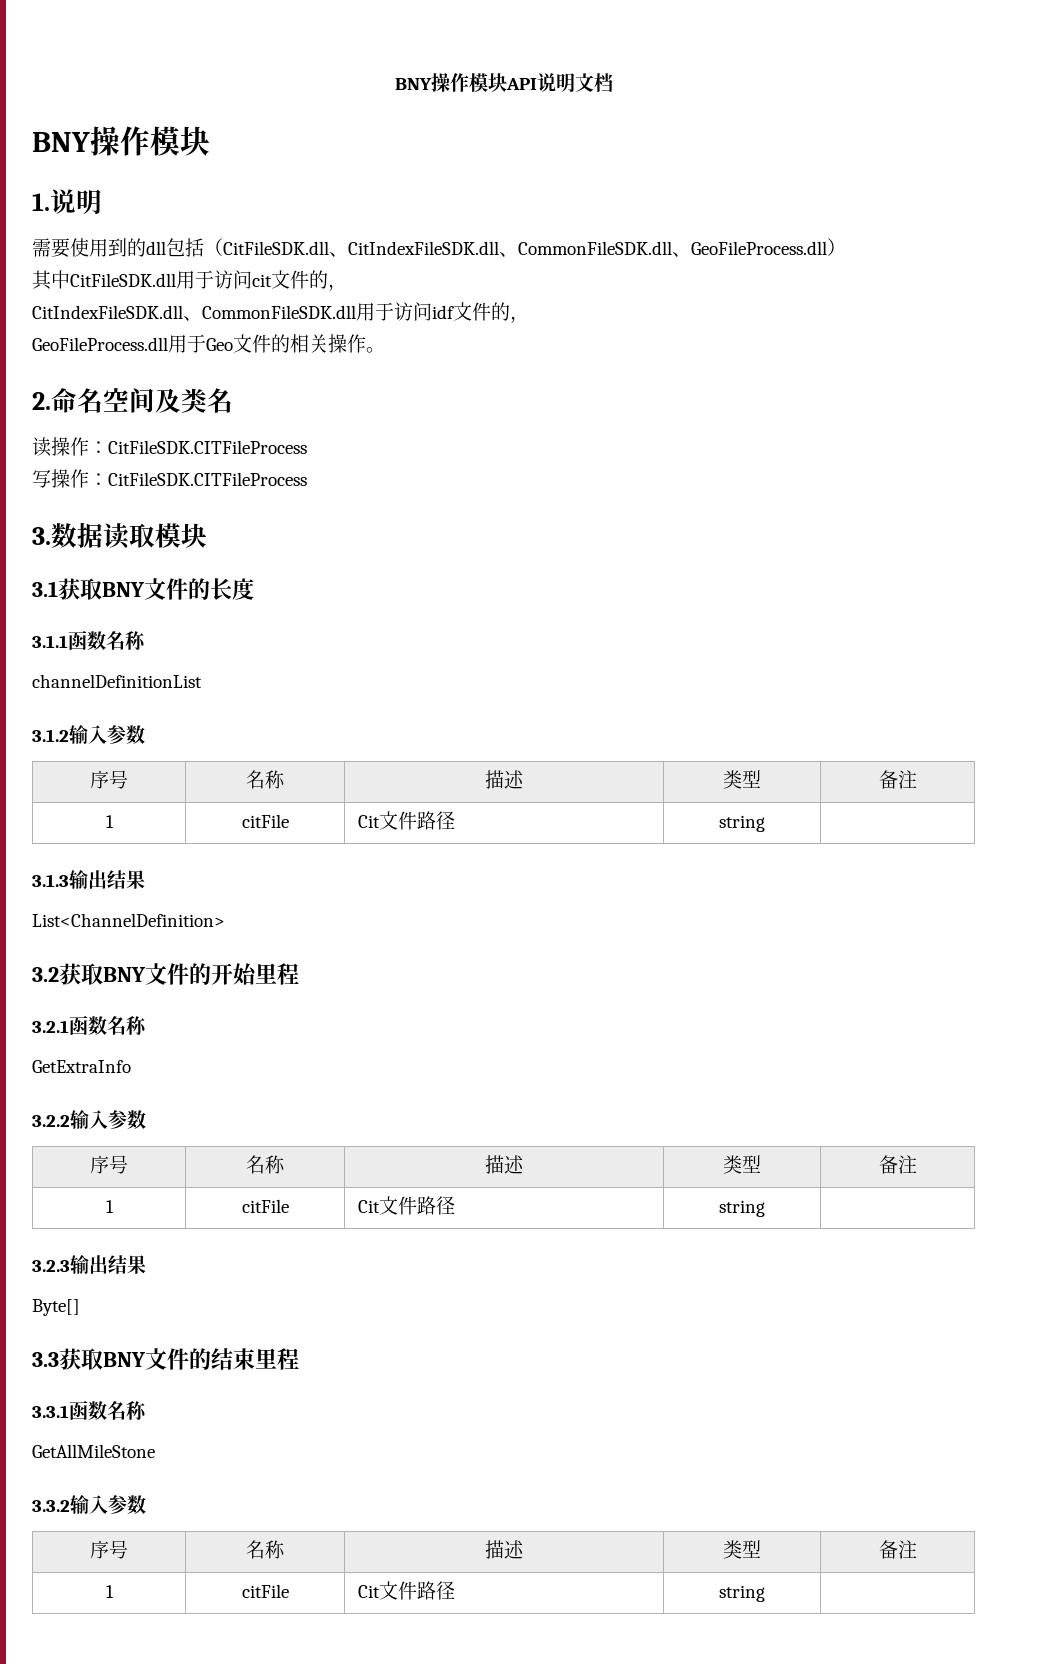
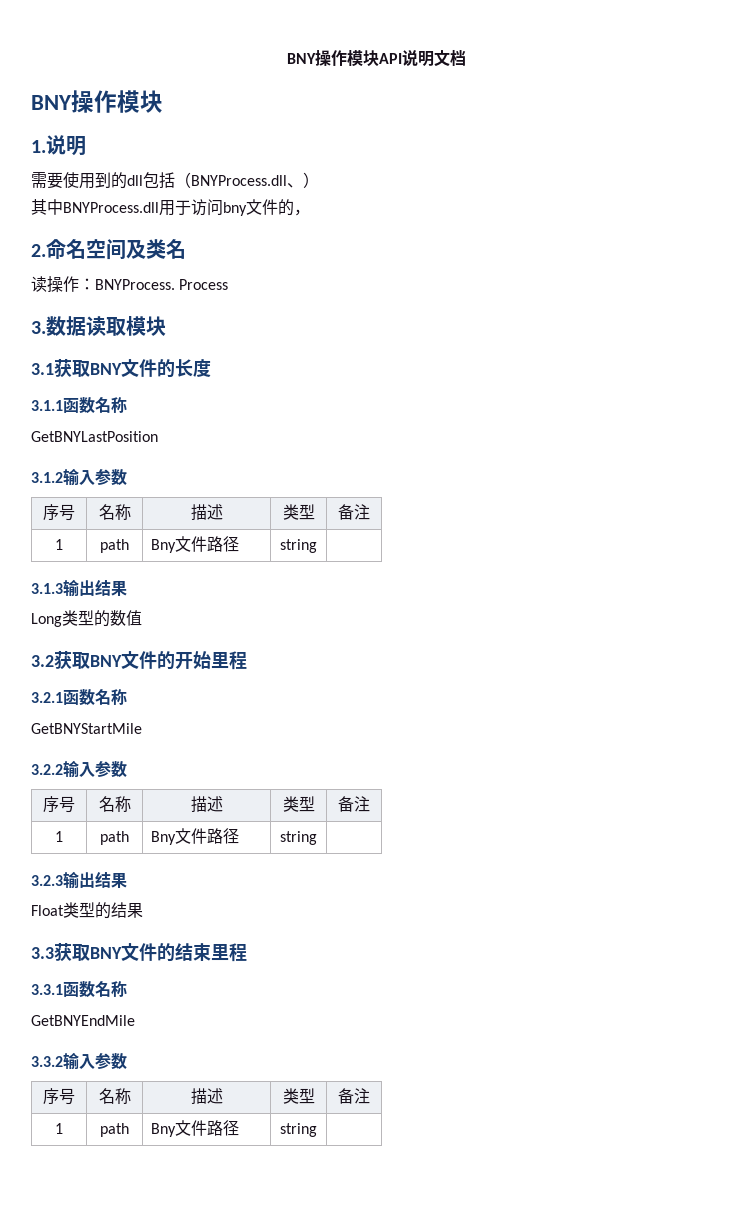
[223,241,827,257] CitFileSDK.dll、CitIndexFileSDK.dll、CommonFileSDK.dll、GeoFileProcess.dll -> [191,175,303,188] BNYProcess.dll、
[70,270,347,291] [32,302,529,323] [32,334,385,353] CitFileSDK.dll用于访问cit文件的， // CitIndexFileSDK.dll、CommonFileSDK.dll用于访问idf文件的， // GeoFileProcess.dll用于Geo文件的相关操作。 -> [63,199,310,216] BNYProcess.dll用于访问bny文件的，
[108,440,307,454] [32,469,307,488] CitFileSDK.CITFileProcess // 写操作：CitFileSDK.CITFileProcess -> [95,279,229,290] BNYProcess. Process
[32,674,202,688] channelDefinitionList -> [31,431,158,442] GetBNYLastPosition
[241,814,289,828] [358,815,381,828] citFile | Cit -> [100,539,129,553] [150,539,176,553] path | Bny
[32,913,225,927] List<ChannelDefinition> -> [31,610,142,627] Long类型的数值
[32,1060,131,1073] GetExtraInfo -> [31,723,142,734] GetBNYStartMile
[241,1199,289,1213] [358,1200,381,1213] citFile | Cit -> [100,831,129,845] [150,831,176,845] path | Bny
[32,1299,80,1316] Byte[] -> [31,902,143,919] Float类型的结果
[32,1444,155,1458] GetAllMileStone -> [31,1015,135,1026] GetBNYEndMile
[241,1584,289,1598] [358,1585,381,1598] citFile | Cit -> [100,1123,129,1137] [150,1123,176,1137] path | Bny

